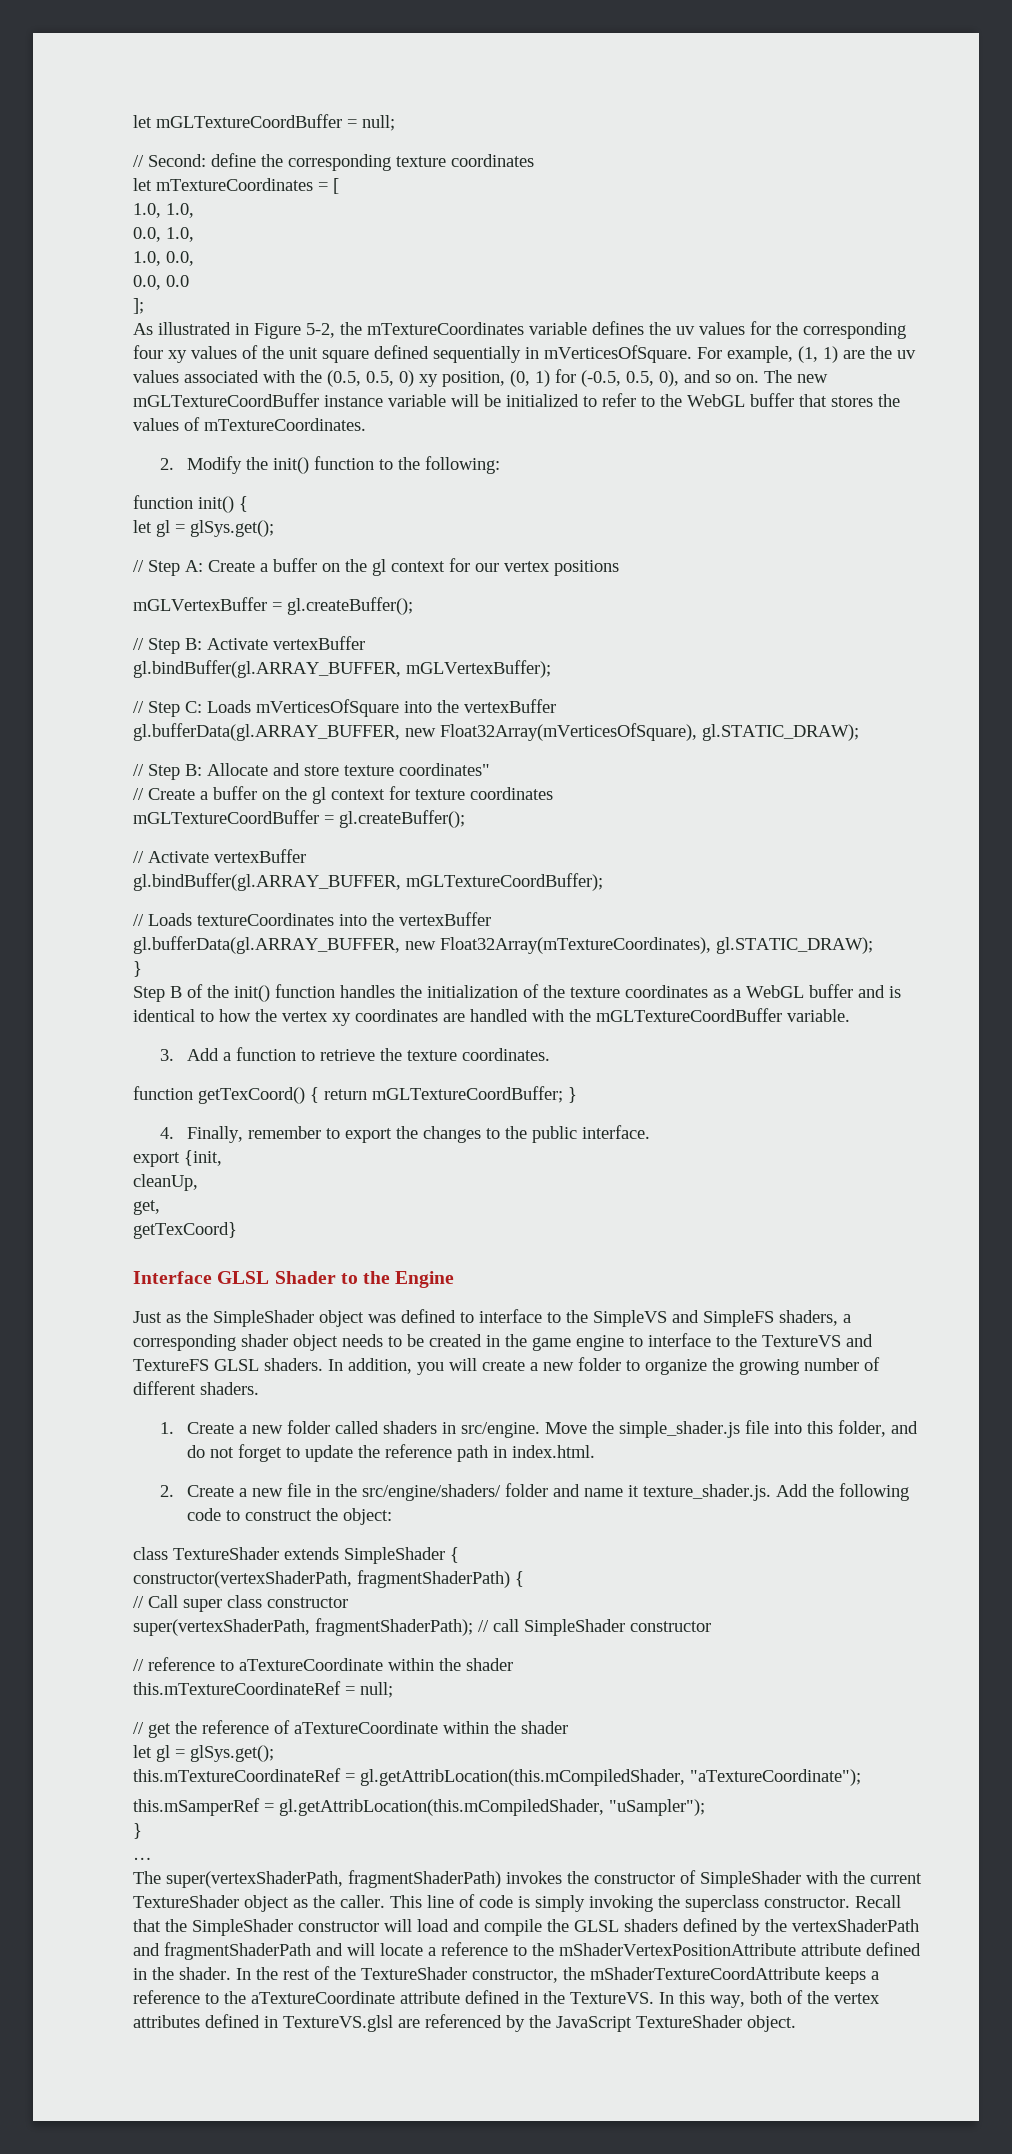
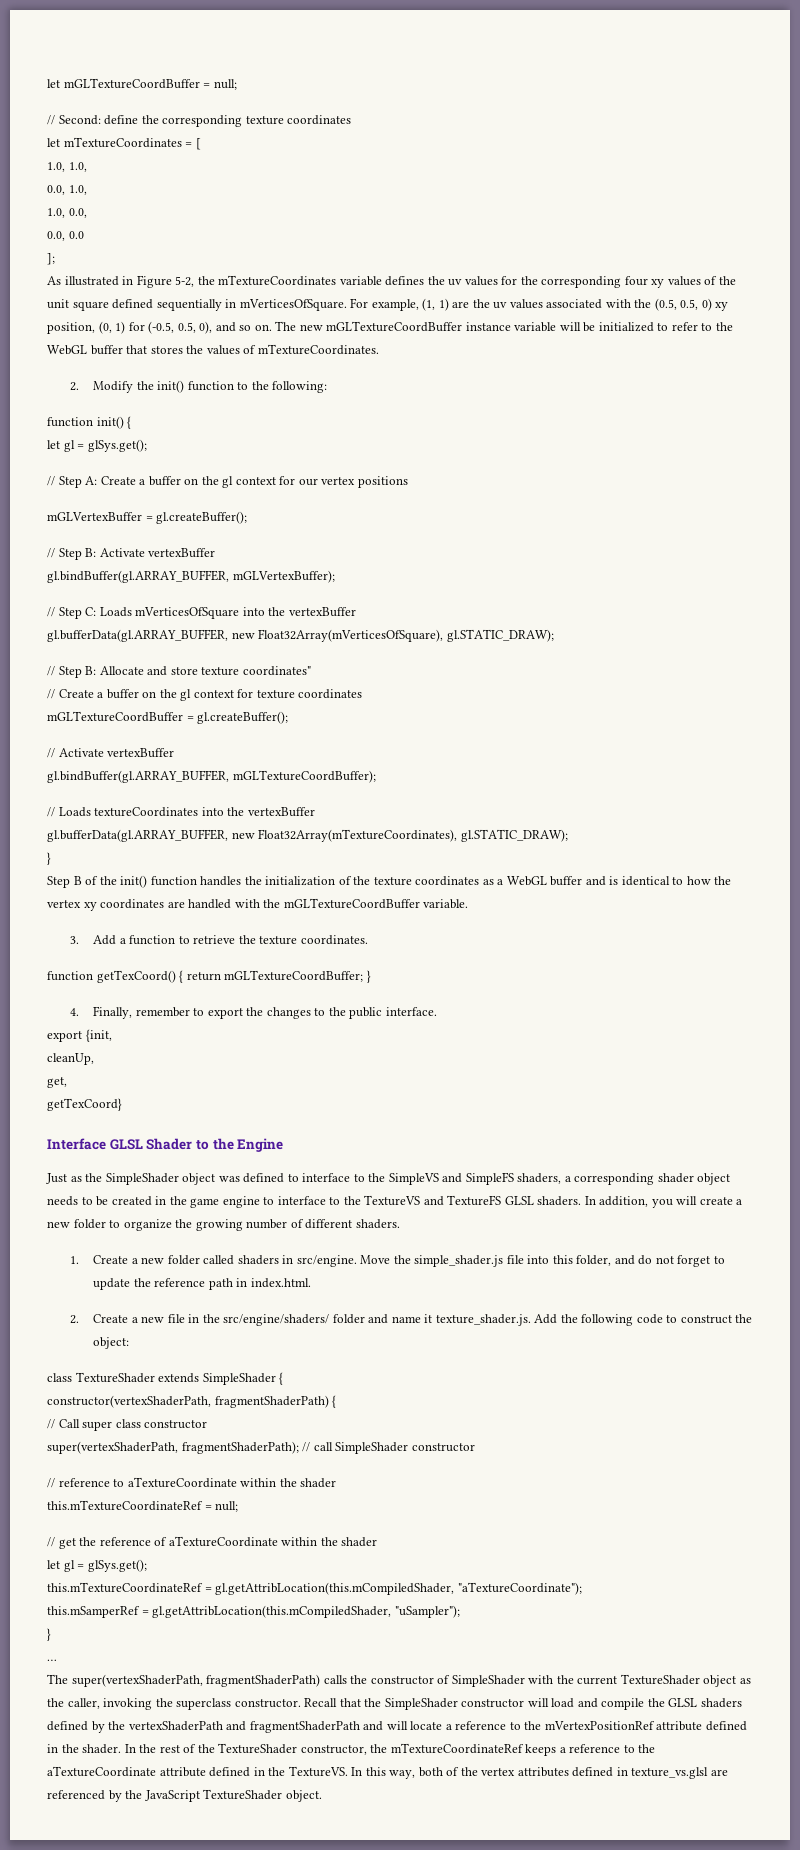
[506,1871,562,1884] invokes -> [323,1675,347,1684] calls
[340,1894,585,1912] caller. This line of code is simply -> [67,1698,100,1709] caller,
[559,1943,796,1956] mShaderVertexPositionAttribute -> [544,1721,655,1730] mVertexPositionRef
[590,1967,820,1980] mShaderTextureCoordAttribute -> [390,1743,524,1754] mTextureCoordinateRef
[283,2015,393,2032] TextureVS.glsl -> [631,1767,709,1779] texture_vs.glsl

